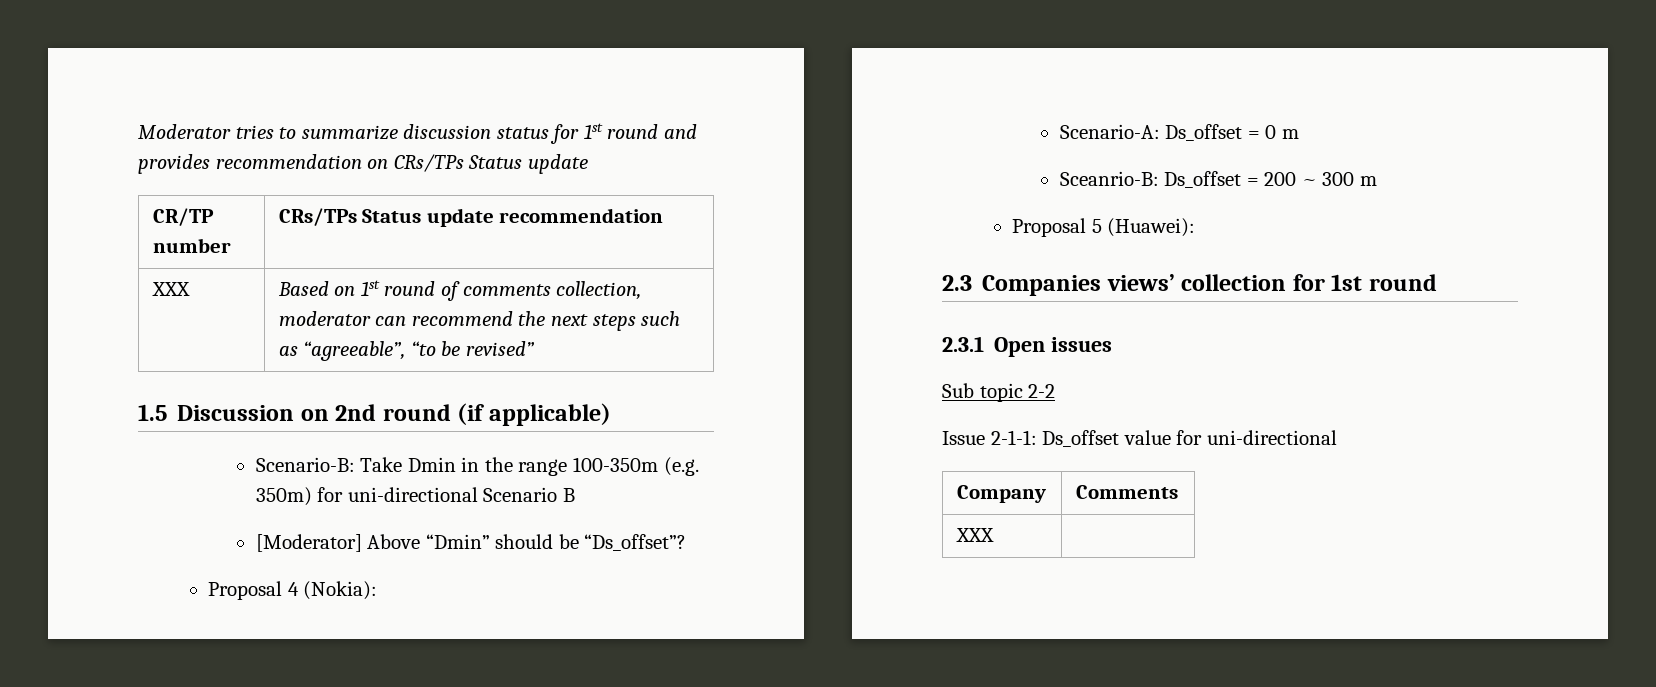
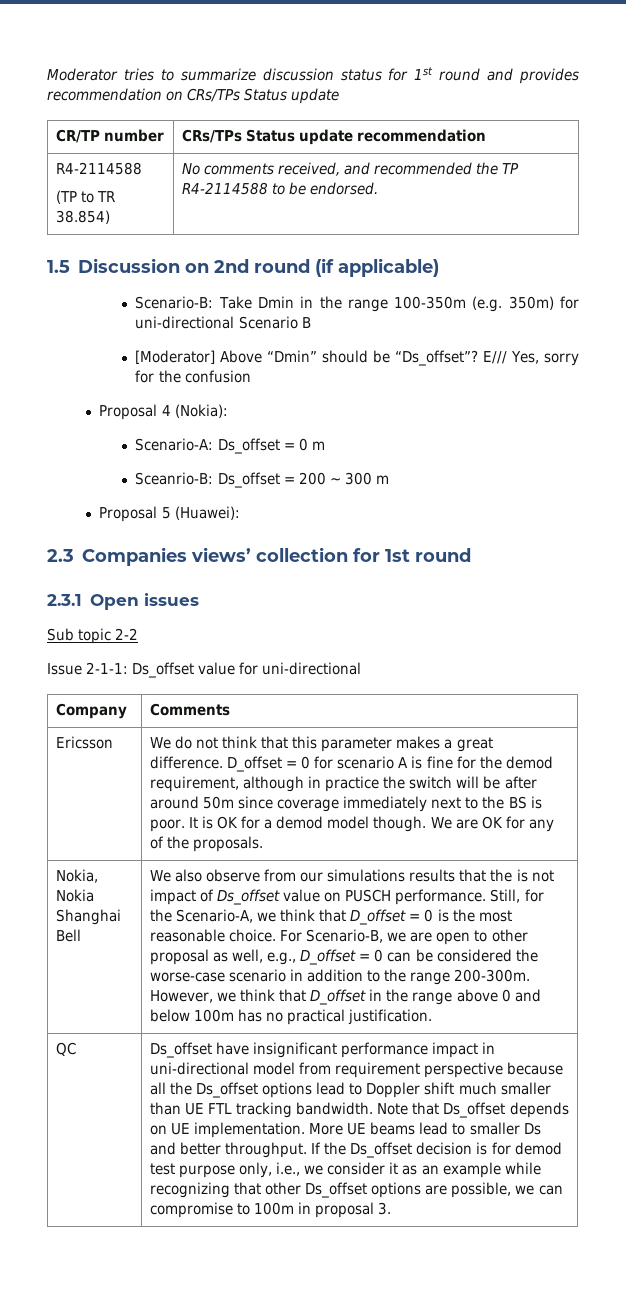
[151,282,190,296] [277,280,642,301] [278,311,681,331] [278,341,536,361] XXX | Based on 1st round of comments collection, moderator can recommend the next steps such as “agreeable”, “to be revised” -> [56,162,143,175] [56,190,116,204] [56,210,111,224] [182,162,520,176] [182,182,379,195] R4-2114588 // (TP to TR 38.854) | No comments received, and recommended the TP R4-2114588 to be endorsed.
(687, 542) none -> [483,351,579,366] [135,370,251,383] E/// Yes, sorry for the confusion
[955,528,994,542] XXX | -> [56,736,114,749] [150,736,493,752] [150,756,553,772] [150,776,537,792] [150,796,542,812] [150,816,554,832] [150,836,264,852] [56,869,99,883] [56,889,95,902] [56,909,122,925] [56,929,82,942] [150,869,554,882] [150,889,544,905] [150,909,512,925] [150,929,528,945] [150,949,538,965] [150,969,531,985] [150,989,541,1005] [150,1009,433,1025] [56,1042,77,1056] [150,1042,496,1058] [150,1062,564,1078] [150,1082,551,1098] [150,1102,569,1118] [150,1122,541,1138] [150,1142,562,1158] [150,1162,541,1178] [150,1182,563,1198] [150,1202,392,1218] Ericsson | We do not think that this parameter makes a great difference. D_offset = 0 for scenario A is fine for the demod requirement, although in practice the switch will be after around 50m since coverage immediately next to the BS is poor. It is OK for a demod model though. We are OK for any of the proposals. // Nokia, Nokia Shanghai Bell | We also observe from our simulations results that the is not impact of Ds_offset value on PUSCH performance. Still, for the Scenario-A, we think that D_offset = 0 is the most reasonable choice. For Scenario-B, we are open to other proposal as well, e.g., D_offset = 0 can be considered the worse-case scenario in addition to the range 200-300m. However, we think that D_offset in the range above 0 and below 100m has no practical justification. // QC | Ds_offset have insignificant performance impact in uni-directional model from requirement perspective because all the Ds_offset options lead to Doppler shift much smaller than UE FTL tracking bandwidth. Note that Ds_offset depends on UE implementation. More UE beams lead to smaller Ds and better throughput. If the Ds_offset decision is for demod test purpose only, i.e., we consider it as an example while recognizing that other Ds_offset options are possible, we can compromise to 100m in proposal 3.

